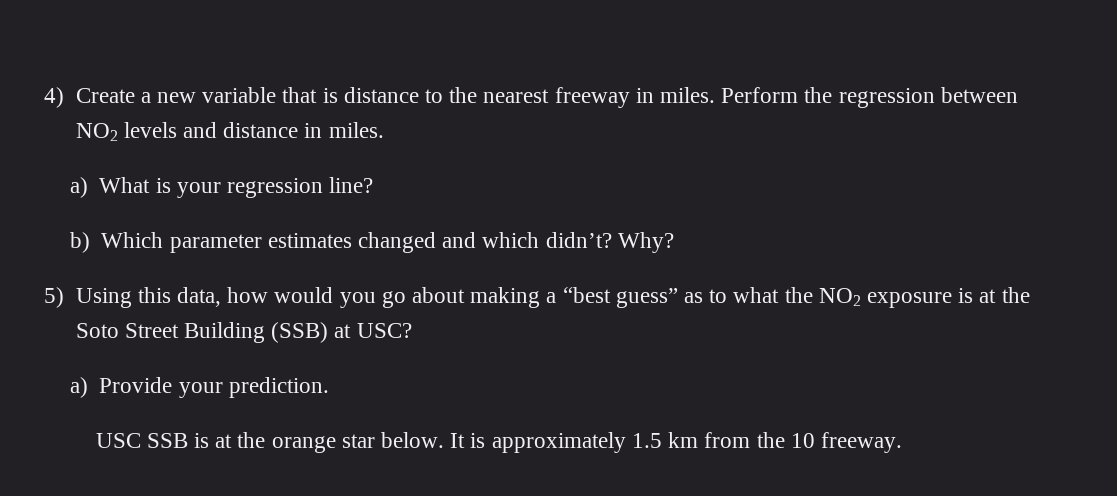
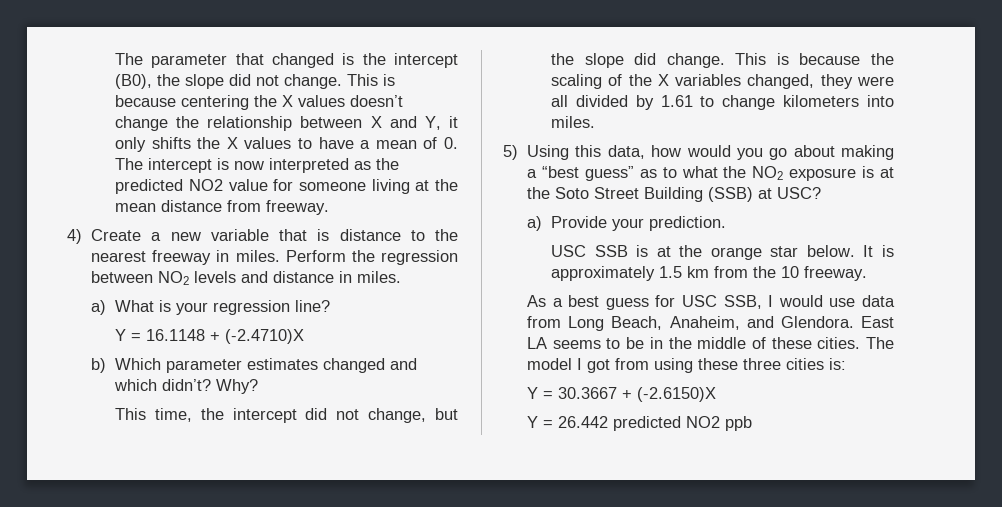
(44, 97) none -> [115,53,458,68] [115,74,396,89] [115,95,404,110] [115,116,458,131] [115,137,459,152] [115,158,400,173] [115,179,458,194] [115,200,330,215] The parameter that changed is the intercept (B0), the slope did not change. This is because centering the X values doesn’t change the relationship between X and Y, it only shifts the X values to have a mean of 0. The intercept is now interpreted as the predicted NO2 value for someone living at the mean distance from freeway. //
(374, 185) none -> [115,329,305,344] // Y = 16.1148 + (-2.4710)X
(674, 242) none -> [115,408,459,423] [551,53,894,68] [551,74,894,89] [551,95,894,110] [551,116,596,128] // This time, the intercept did not change, but the slope did change. This is because the scaling of the X variables changed, they were all divided by 1.61 to change kilometers into miles.
(902, 442) none -> [527,295,895,310] [527,316,894,331] [527,337,894,349] [527,358,847,373] [527,387,717,402] [527,416,753,431] // As a best guess for USC SSB, I would use data from Long Beach, Anaheim, and Glendora. East LA seems to be in the middle of these cities. The model I got from using these three cities is: // Y = 30.3667 + (-2.6150)X // Y = 26.442 predicted NO2 ppb

